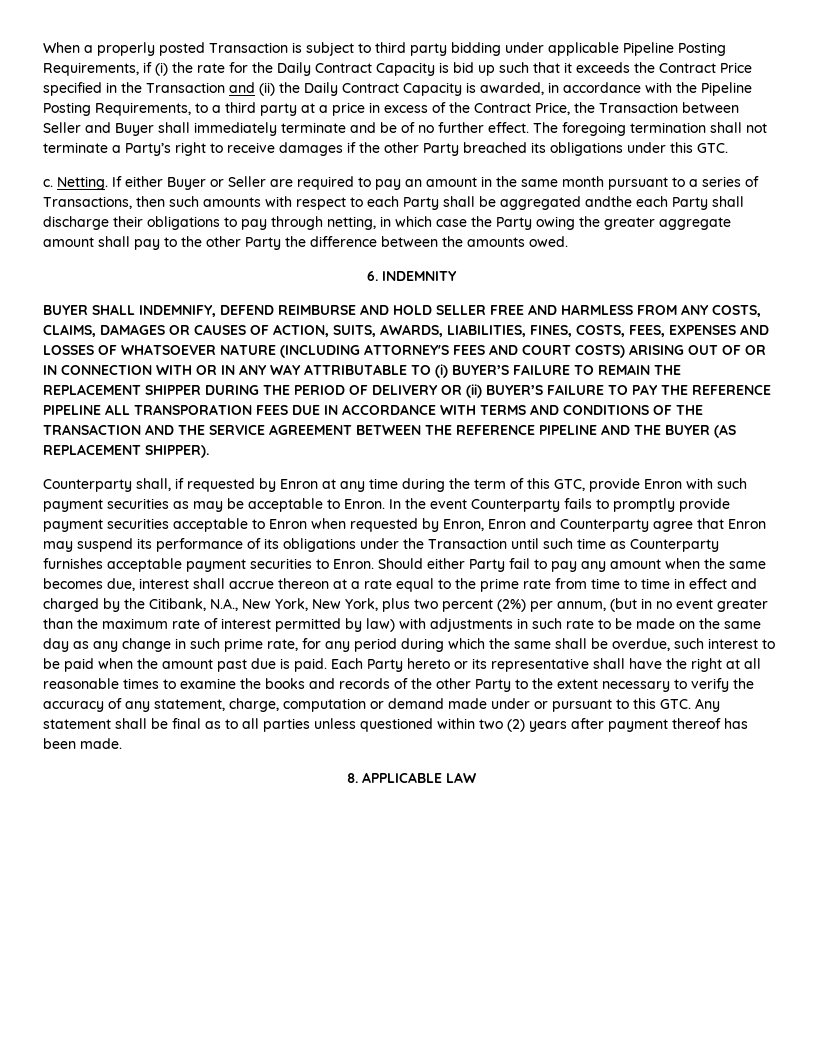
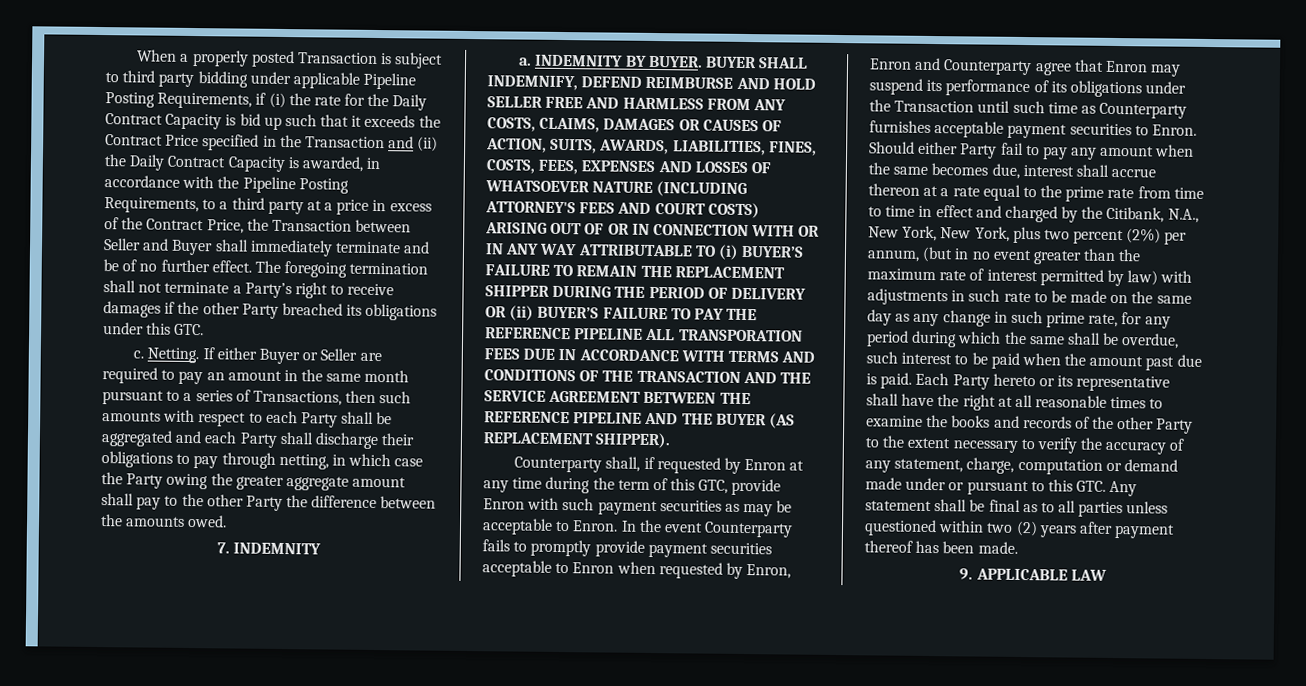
[585,196,632,207] andthe -> [175,430,203,444] and
[366,271,378,281] 6. -> [216,542,230,554] 7.
(457, 276) none -> [518,54,703,68] a. INDEMNITY BY BUYER.
[346,773,358,783] 8. -> [959,568,974,580] 9.

